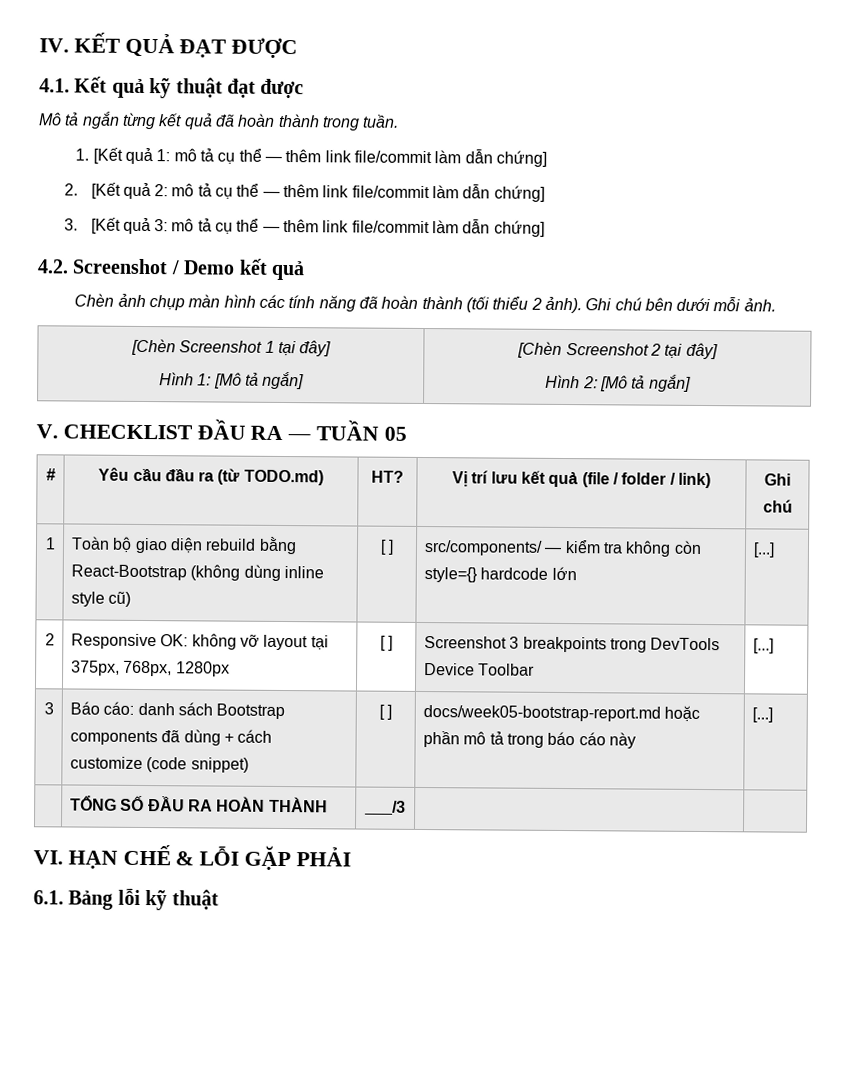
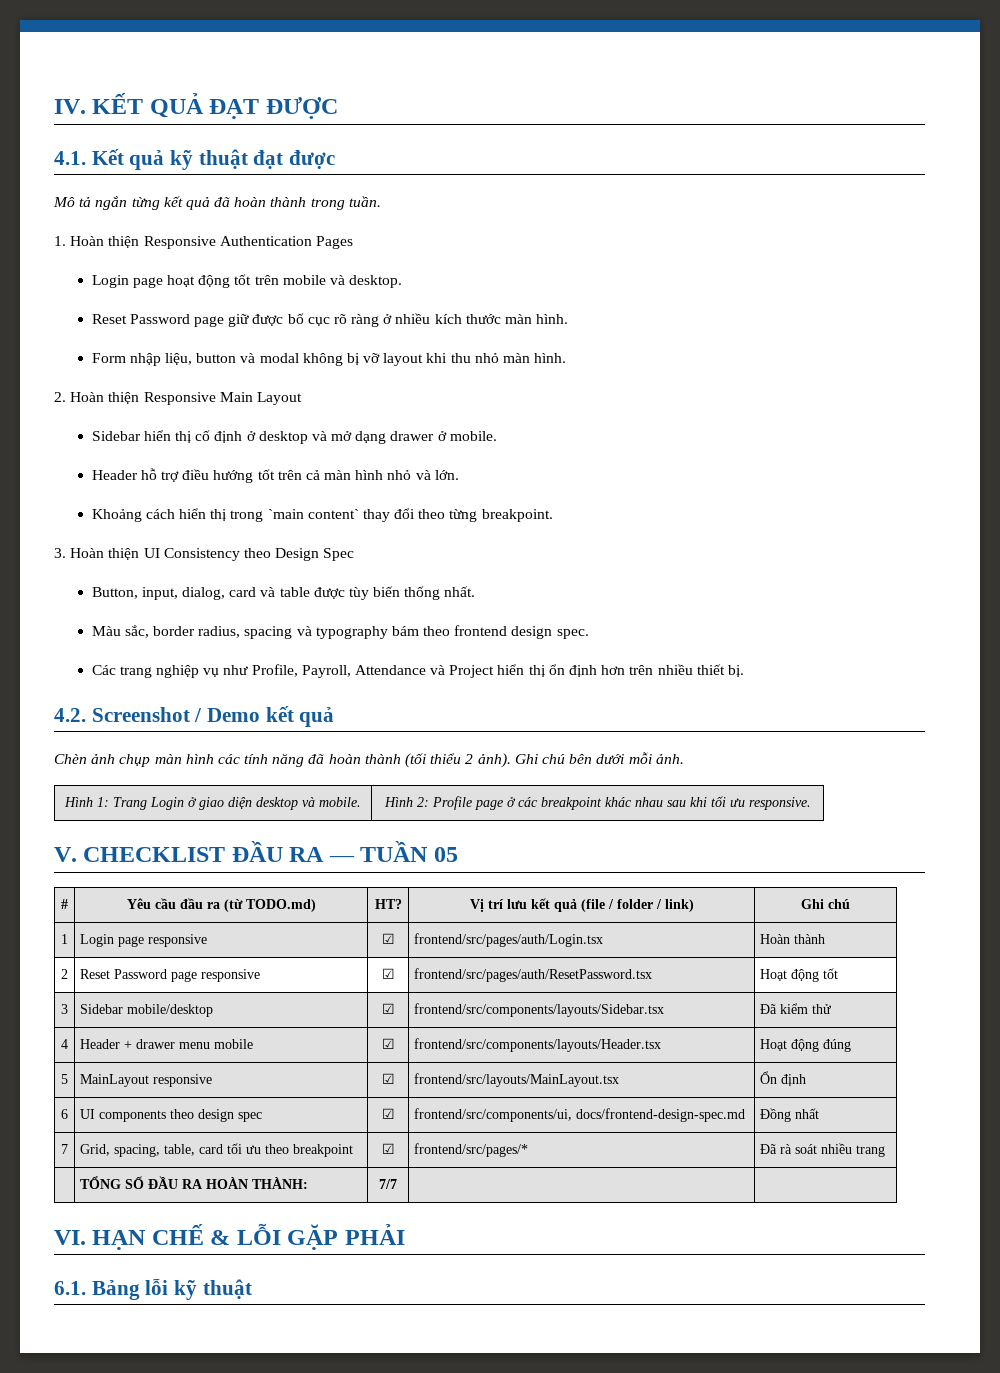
[92,147,547,167] [64,182,545,202] [64,217,545,237] [Kết quả 1: mô tả cụ thể — thêm link file/commit làm dẫn chứng] // 2. [Kết quả 2: mô tả cụ thể — thêm link file/commit làm dẫn chứng] // 3. [Kết quả 3: mô tả cụ thể — thêm link file/commit làm dẫn chứng] -> [70,236,353,249] [91,274,403,288] [91,313,569,327] [91,353,567,366] [54,392,302,405] [91,430,497,444] [91,468,459,483] [91,508,553,522] [54,548,355,561] [91,586,476,600] [91,625,589,639] [91,664,744,678] Hoàn thiện Responsive Authentication Pages // Login page hoạt động tốt trên mobile và desktop. // Reset Password page giữ được bố cục rõ ràng ở nhiều kích thước màn hình. // Form nhập liệu, button và modal không bị vỡ layout khi thu nhỏ màn hình. // 2. Hoàn thiện Responsive Main Layout // Sidebar hiển thị cố định ở desktop và mở dạng drawer ở mobile. // Header hỗ trợ điều hướng tốt trên cả màn hình nhỏ và lớn. // Khoảng cách hiển thị trong `main content` thay đổi theo từng breakpoint. // 3. Hoàn thiện UI Consistency theo Design Spec // Button, input, dialog, card và table được tùy biến thống nhất. // Màu sắc, border radius, spacing và typography bám theo frontend design spec. // Các trang nghiệp vụ như Profile, Payroll, Attendance và Project hiển thị ổn định hơn trên nhiều thiết bị.
[130,338,332,357] [158,371,305,390] [517,341,718,360] [545,374,691,392] [Chèn Screenshot 1 tại đây] // Hình 1: [Mô tả ngắn] | [Chèn Screenshot 2 tại đây] // Hình 2: [Mô tả ngắn] -> [64,797,361,810] [383,796,811,810] Hình 1: Trang Login ở giao diện desktop và mobile. | Hình 2: Profile page ở các breakpoint khác nhau sau khi tối ưu responsive.
[70,536,297,555] [70,564,324,581] [70,591,132,607] [379,539,395,555] [423,540,702,557] [423,566,577,583] [752,542,775,558] [44,633,55,646] [70,633,329,651] [70,660,230,677] [379,635,394,651] [423,636,721,653] [423,663,536,676] [752,638,774,654] [43,702,54,715] [69,701,286,720] [69,729,273,746] [69,756,249,773] [378,704,393,720] [422,705,701,722] [422,731,636,749] [751,707,773,723] Toàn bộ giao diện rebuild bằng React-Bootstrap (không dùng inline style cũ) | [ ] | src/components/ — kiểm tra không còn style={} hardcode lớn | [...] // 2 | Responsive OK: không vỡ layout tại 375px, 768px, 1280px | [ ] | Screenshot 3 breakpoints trong DevTools Device Toolbar | [...] // 3 | Báo cáo: danh sách Bootstrap components đã dùng + cách customize (code snippet) | [ ] | docs/week05-bootstrap-report.md hoặc phần mô tả trong báo cáo này | [...] -> [80,934,208,947] [381,933,395,944] [414,933,604,947] [760,934,826,944] [61,969,68,979] [80,969,261,982] [381,968,395,979] [414,968,653,982] [760,968,839,982] [61,1004,68,1014] [80,1004,214,1017] [381,1003,395,1014] [414,1003,665,1017] [760,1003,832,1014] [61,1039,68,1049] [80,1039,254,1049] [381,1038,395,1049] [414,1038,662,1052] [760,1039,852,1052] [61,1074,68,1084] [80,1074,213,1087] [381,1073,395,1084] [414,1073,620,1087] [760,1071,807,1086] [61,1109,68,1119] [80,1109,263,1122] [381,1108,395,1119] [414,1108,746,1122] [760,1108,820,1122] [61,1144,68,1154] [80,1143,354,1157] [381,1143,395,1154] [414,1143,529,1157] [760,1143,886,1157] Login page responsive | ☑ | frontend/src/pages/auth/Login.tsx | Hoàn thành // 2 | Reset Password page responsive | ☑ | frontend/src/pages/auth/ResetPassword.tsx | Hoạt động tốt // 3 | Sidebar mobile/desktop | ☑ | frontend/src/components/layouts/Sidebar.tsx | Đã kiểm thử // 4 | Header + drawer menu mobile | ☑ | frontend/src/components/layouts/Header.tsx | Hoạt động đúng // 5 | MainLayout responsive | ☑ | frontend/src/layouts/MainLayout.tsx | Ổn định // 6 | UI components theo design spec | ☑ | frontend/src/components/ui, docs/frontend-design-spec.md | Đồng nhất // 7 | Grid, spacing, table, card tối ưu theo breakpoint | ☑ | frontend/src/pages/* | Đã rà soát nhiều trang
[268,796,328,813] [364,800,406,815] THÀNH | ___/3 -> [252,1177,309,1189] [379,1179,397,1189] THÀNH: | 7/7

